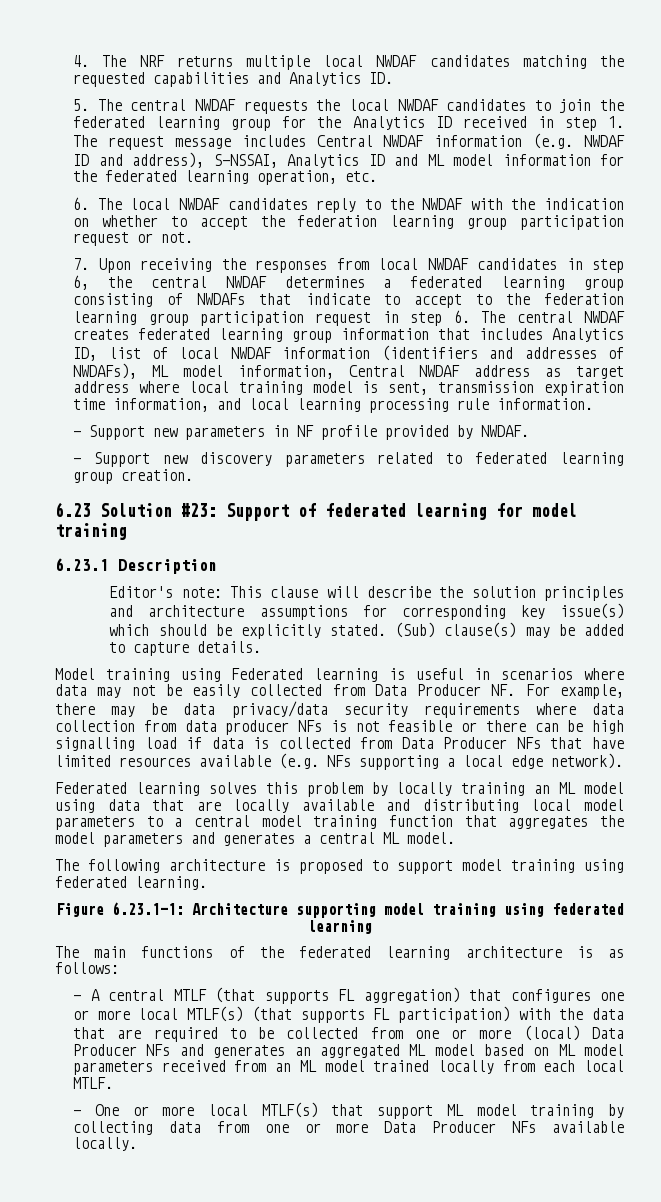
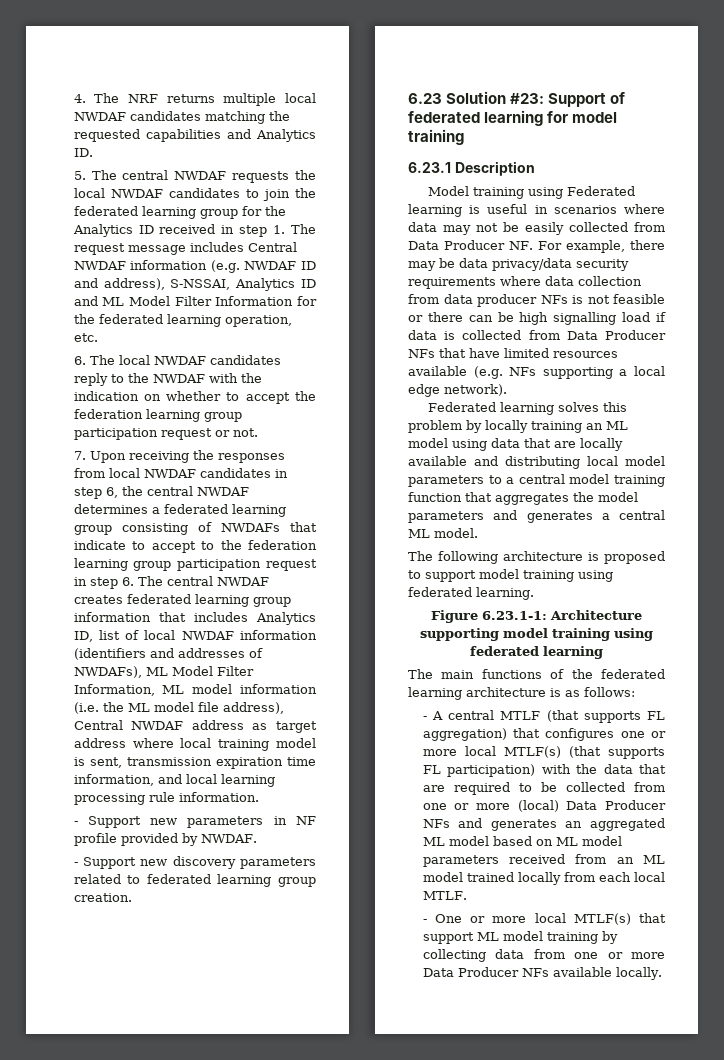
[453,154,591,166] model information -> [129,296,294,306] Model Filter Information
[182,365,334,379] model information, -> [171,666,254,676] [73,684,317,696] [73,702,284,714] Model Filter Information, ML model information (i.e. the ML model file address),
[109,586,624,601] [109,603,624,620] [109,622,624,639] [109,641,262,656] // Editor's note: This clause will describe the solution principles and architecture assumptions for corresponding key issue(s) which should be explicitly stated. (Sub) clause(s) may be added to capture details. -> (535, 168) none

